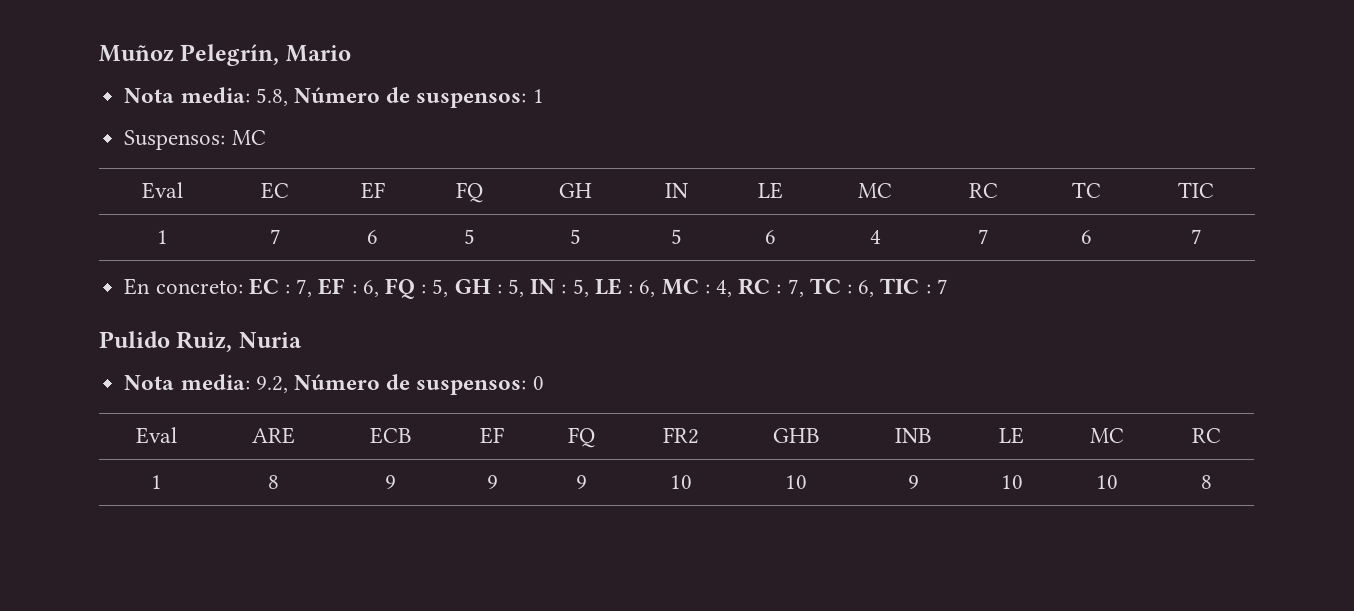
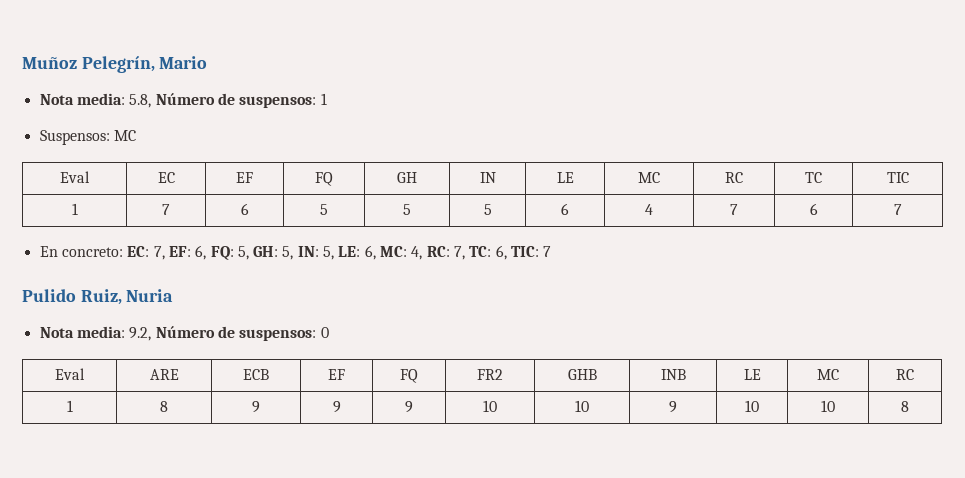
[248,278,931,299] EC : 7, EF : 6, FQ : 5, GH : 5, IN : 5, LE : 6, MC : 4, RC : 7, TC : 6, TIC : -> [127,245,539,260] EC: 7, EF: 6, FQ: 5, GH: 5, IN: 5, LE: 6, MC: 4, RC: 7, TC: 6, TIC:

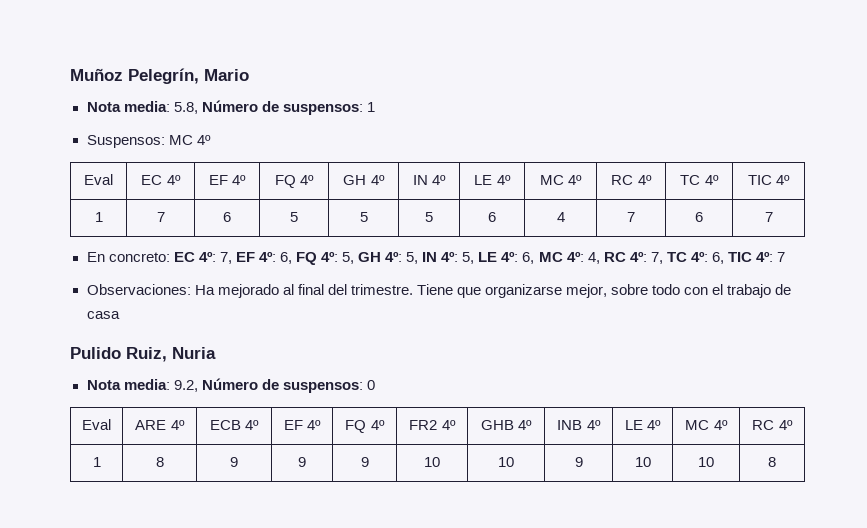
(136, 135) none -> [196,135,211,145] 4º
[236,172,253,183] [315,172,333,186] [397,172,417,183] [479,172,496,183] [556,172,574,183] [638,172,661,183] [725,172,744,183] [805,172,823,183] [886,172,909,183] | EF | FQ | GH | IN | LE | MC | RC | TC | TIC -> [166,175,181,185] [208,175,247,185] [274,175,315,188] [343,175,385,185] [412,175,447,185] [474,175,511,185] [539,175,583,185] [611,175,652,185] [680,175,719,185] [747,175,791,185] 4º | EF 4º | FQ 4º | GH 4º | IN 4º | LE 4º | MC 4º | RC 4º | TC 4º | TIC 4º
[127,245,552,260] EC: 7, EF: 6, FQ: 5, GH: 5, IN: 5, LE: 6, MC: 4, RC: 7, TC: 6, TIC: 7 -> [173,252,786,265] [86,284,792,298] [86,311,120,319] EC 4º: 7, EF 4º: 6, FQ 4º: 5, GH 4º: 5, IN 4º: 5, LE 4º: 6, MC 4º: 4, RC 4º: 7, TC 4º: 6, TIC 4º: 7 // Observaciones: Ha mejorado al final del trimestre. Tiene que organizarse mejor, sobre todo con el trabajo de casa
(179, 374) none -> [170,420,185,430] 4º
[328,369,345,380] [400,369,418,383] | EF | FQ -> [245,420,260,430] [283,420,322,430] [345,420,385,433] 4º | EF 4º | FQ 4º
(503, 374) none -> [441,420,456,430] 4º
(597, 374) none -> [518,420,533,430] 4º
[743,369,761,380] [817,369,840,380] [896,369,915,380] | LE | MC | RC -> [586,420,601,430] [624,420,662,430] [685,420,728,430] [752,420,793,430] 4º | LE 4º | MC 4º | RC 4º

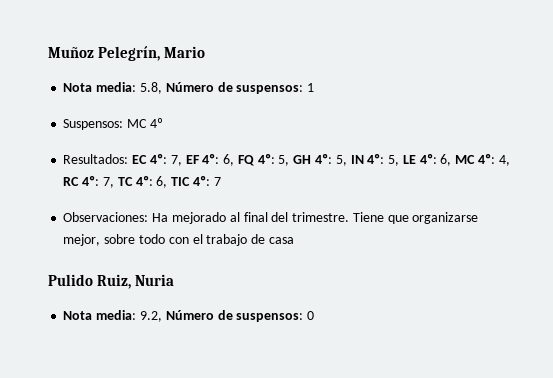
[84,174,113,185] [141,175,181,185] [208,175,247,185] [274,175,315,188] [343,175,385,185] [412,175,447,185] [474,175,511,185] [539,175,583,185] [611,175,652,185] [680,175,719,185] [747,175,791,185] [94,212,103,222] [156,212,165,222] [223,212,231,222] [290,212,298,222] [359,212,368,222] [425,212,433,222] [488,212,496,222] [556,212,565,222] [627,212,635,222] [695,212,703,222] [764,212,773,222] [86,252,170,262] // Eval | EC 4º | EF 4º | FQ 4º | GH 4º | IN 4º | LE 4º | MC 4º | RC 4º | TC 4º | TIC 4º // 1 | 7 | 6 | 5 | 5 | 5 | 6 | 4 | 7 | 6 | 7 // En concreto: -> [63,154,129,164] // Resultados:
[82,419,111,430] [135,420,185,430] [209,420,260,430] [283,420,322,430] [345,420,385,433] [409,420,456,430] [480,420,533,430] [557,420,601,430] [624,420,662,430] [685,420,728,430] [752,420,793,430] [92,457,101,467] [155,457,164,467] [230,457,238,467] [298,457,306,467] [360,457,369,467] [424,457,440,467] [498,457,514,467] [574,457,583,467] [634,457,651,467] [698,457,714,467] [768,457,776,467] // Eval | ARE 4º | ECB 4º | EF 4º | FQ 4º | FR2 4º | GHB 4º | INB 4º | LE 4º | MC 4º | RC 4º // 1 | 8 | 9 | 9 | 9 | 10 | 10 | 9 | 10 | 10 | 8 -> (315, 315) none

